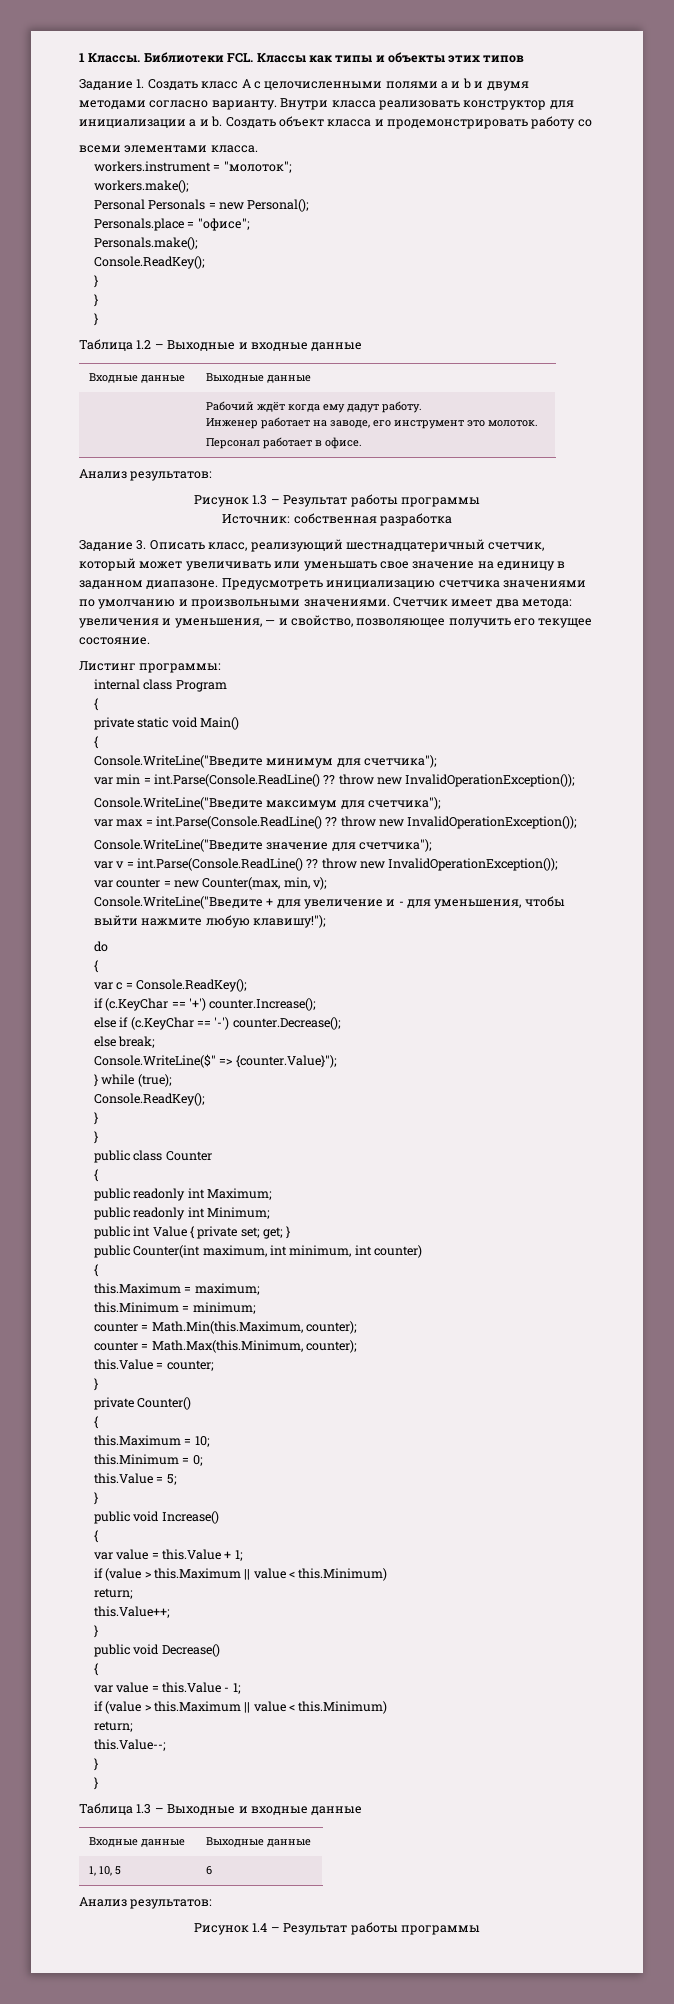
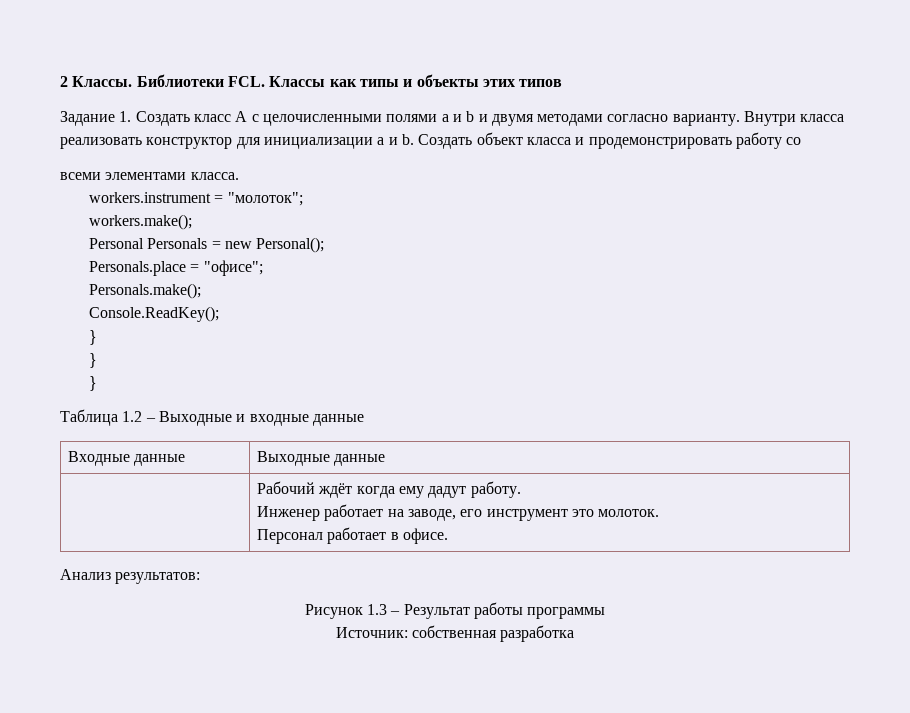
[79,53,85,62] 1 -> [60,76,68,87] 2
[79,539,545,552] [79,558,566,571] [79,578,586,590] [79,597,572,609] [79,615,593,628] [79,637,150,645] [79,661,222,673] [93,679,227,692] [93,698,99,711] [93,717,239,730] [93,736,99,749] [93,755,437,768] [93,774,576,787] [93,797,441,810] [93,816,578,829] [93,839,432,852] [93,858,559,871] [93,877,328,890] [93,896,565,909] [93,915,326,928] [93,941,108,952] [93,960,99,973] [93,979,247,992] [93,998,317,1011] [93,1017,341,1030] [93,1036,156,1048] [93,1054,337,1068] [93,1074,172,1087] [93,1093,205,1106] [93,1112,98,1125] [93,1131,98,1144] [93,1150,212,1163] [93,1169,99,1182] [93,1188,272,1201] [93,1207,270,1220] [93,1226,291,1239] [93,1245,423,1258] [93,1264,99,1277] [93,1283,260,1295] [93,1302,256,1314] [93,1321,357,1334] [93,1340,357,1353] [93,1359,214,1371] [93,1378,98,1391] [93,1397,192,1410] [93,1416,99,1429] [93,1435,210,1447] [93,1454,203,1466] [93,1473,177,1485] [93,1492,98,1505] [93,1511,219,1524] [93,1530,99,1543] [93,1549,243,1561] [93,1568,388,1581] [93,1588,133,1599] [93,1606,170,1618] [93,1625,98,1638] [93,1644,220,1657] [93,1663,99,1676] [93,1682,241,1694] [93,1701,388,1714] [93,1721,133,1732] [93,1739,166,1751] [93,1758,98,1771] [93,1777,98,1790] [79,1803,363,1815] [88,1837,185,1847] [205,1837,311,1847] [88,1866,121,1876] [205,1866,212,1875] [79,1897,213,1909] [194,1922,480,1935] // Задание 3. Описать класс, реализующий шестнадцатеричный счетчик, который может увеличивать или уменьшать свое значение на единицу в заданном диапазоне. Предусмотреть инициализацию счетчика значениями по умолчанию и произвольными значениями. Счетчик имеет два метода: увеличения и уменьшения, — и свойство, позволяющее получить его текущее состояние. // Листинг программы: // internal class Program // { // private static void Main() // { // Console.WriteLine("Введите минимум для счетчика"); // var min = int.Parse(Console.ReadLine() ?? throw new InvalidOperationException()); // Console.WriteLine("Введите максимум для счетчика"); // var max = int.Parse(Console.ReadLine() ?? throw new InvalidOperationException()); // Console.WriteLine("Введите значение для счетчика"); // var v = int.Parse(Console.ReadLine() ?? throw new InvalidOperationException()); // var counter = new Counter(max, min, v); // Console.WriteLine("Введите + для увеличение и - для уменьшения, чтобы выйти нажмите любую клавишу!"); // do // { // var c = Console.ReadKey(); // if (c.KeyChar == '+') counter.Increase(); // else if (c.KeyChar == '-') counter.Decrease(); // else break; // Console.WriteLine($" => {counter.Value}"); // } while (true); // Console.ReadKey(); // } // } // public class Counter // { // public readonly int Maximum; // public readonly int Minimum; // public int Value { private set; get; } // public Counter(int maximum, int minimum, int counter) // { // this.Maximum = maximum; // this.Minimum = minimum; // counter = Math.Min(this.Maximum, counter); // counter = Math.Max(this.Minimum, counter); // this.Value = counter; // } // private Counter() // { // this.Maximum = 10; // this.Minimum = 0; // this.Value = 5; // } // public void Increase() // { // var value = this.Value + 1; // if (value > this.Maximum || value < this.Minimum) // return; // this.Value++; // } // public void Decrease() // { // var value = this.Value - 1; // if (value > this.Maximum || value < this.Minimum) // return; // this.Value--; // } // } // Таблица 1.3 – Выходные и входные данные // Входные данные | Выходные данные // 1, 10, 5 | 6 // Анализ результатов: // Рисунок 1.4 – Результат работы программы -> (575, 633) none

